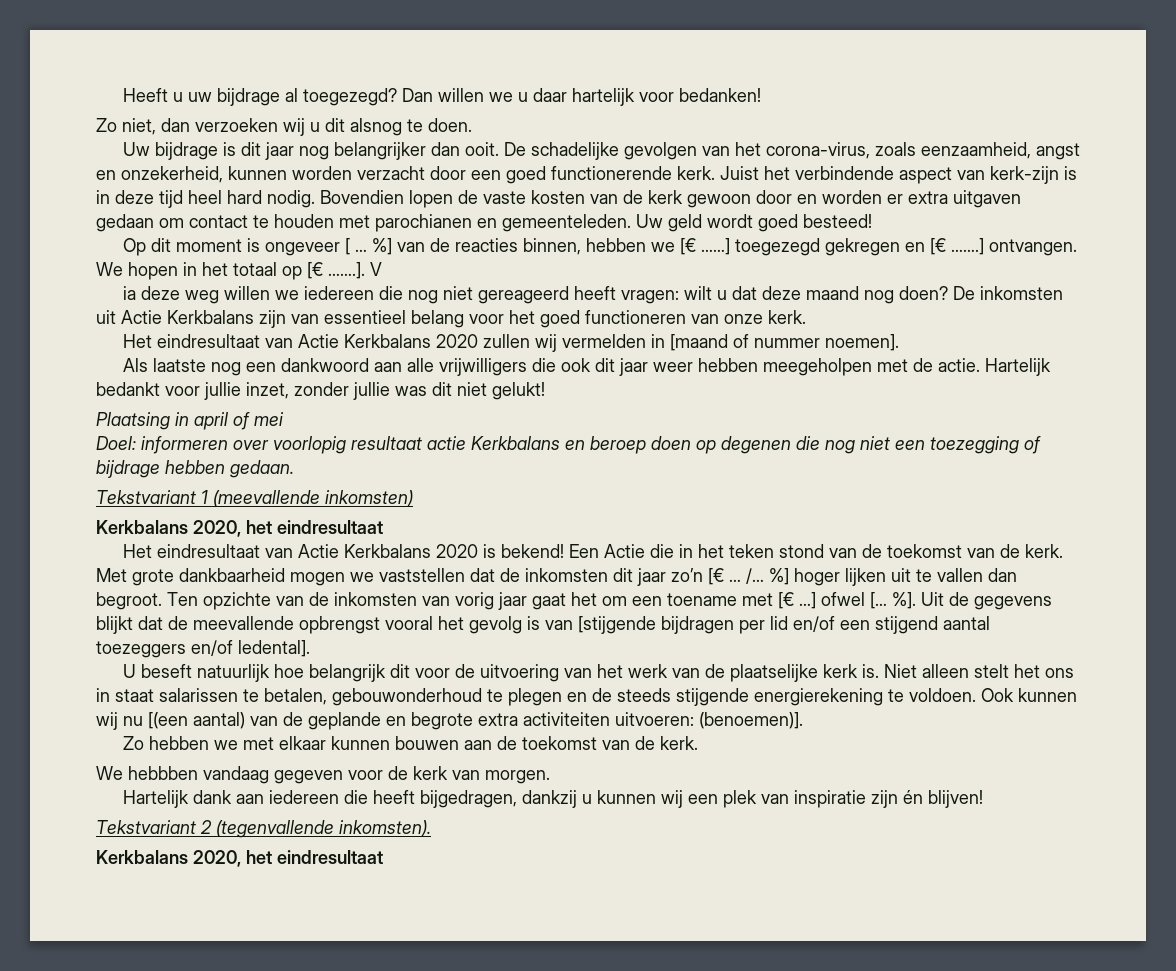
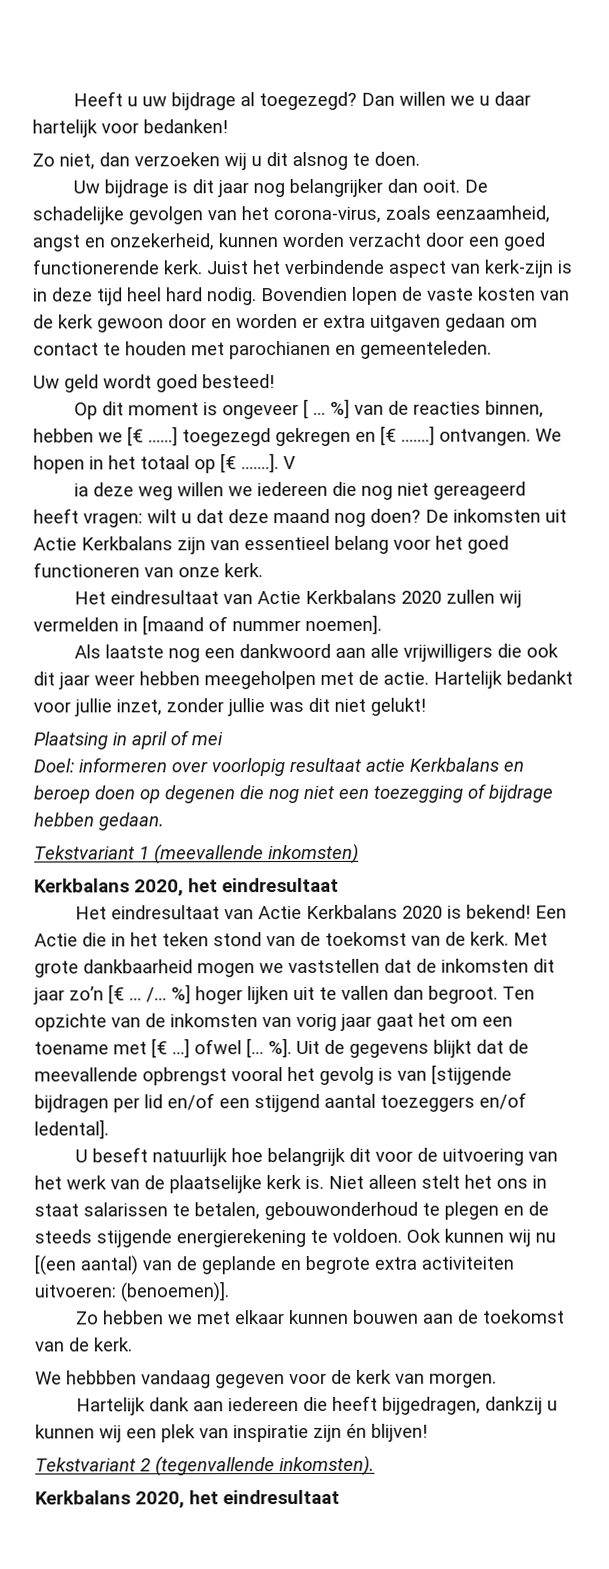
(631, 223) none -> (492, 349) //

